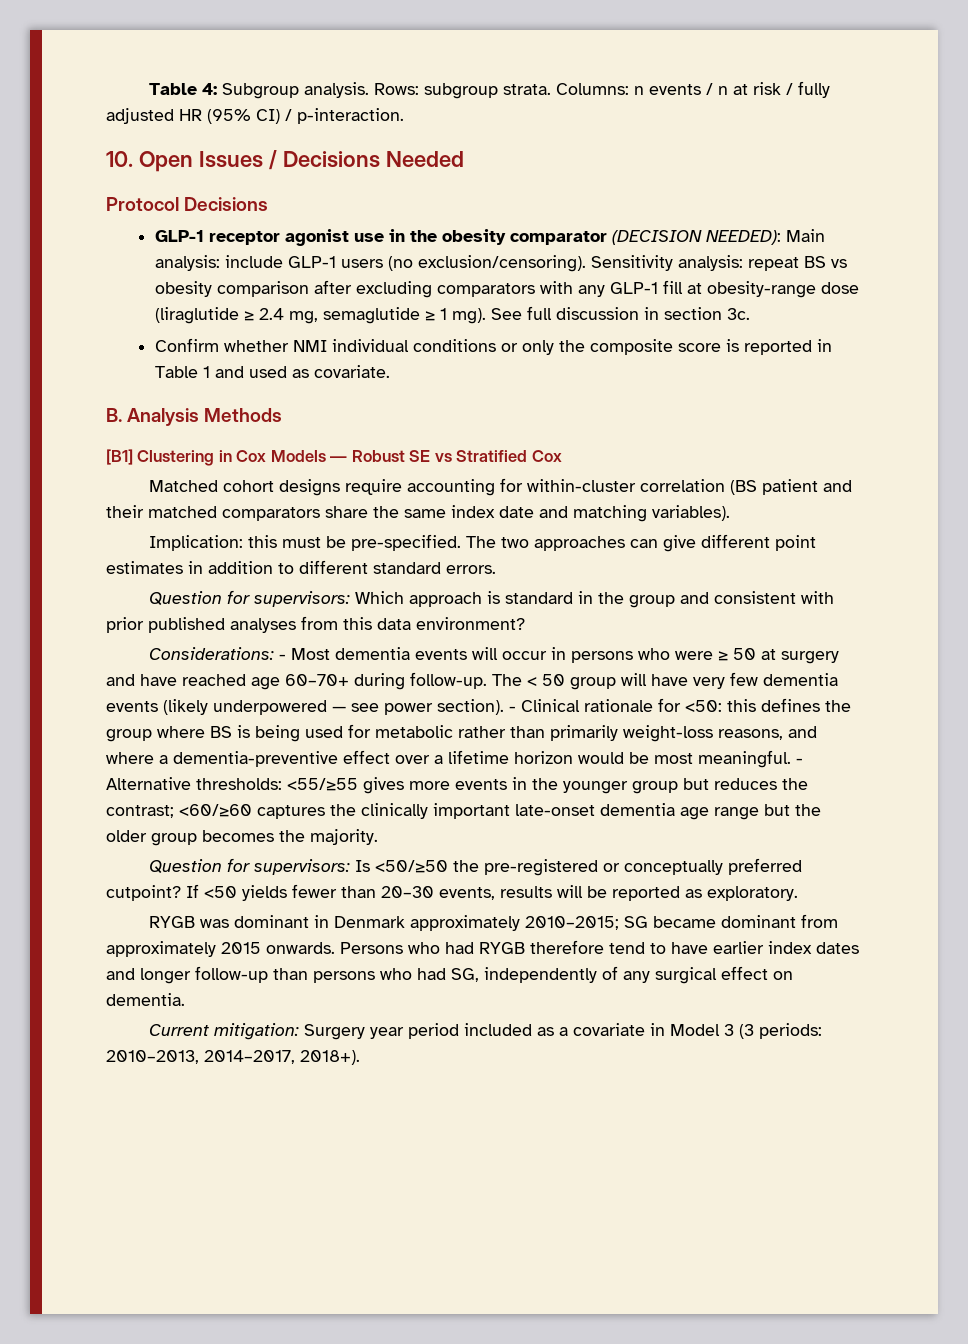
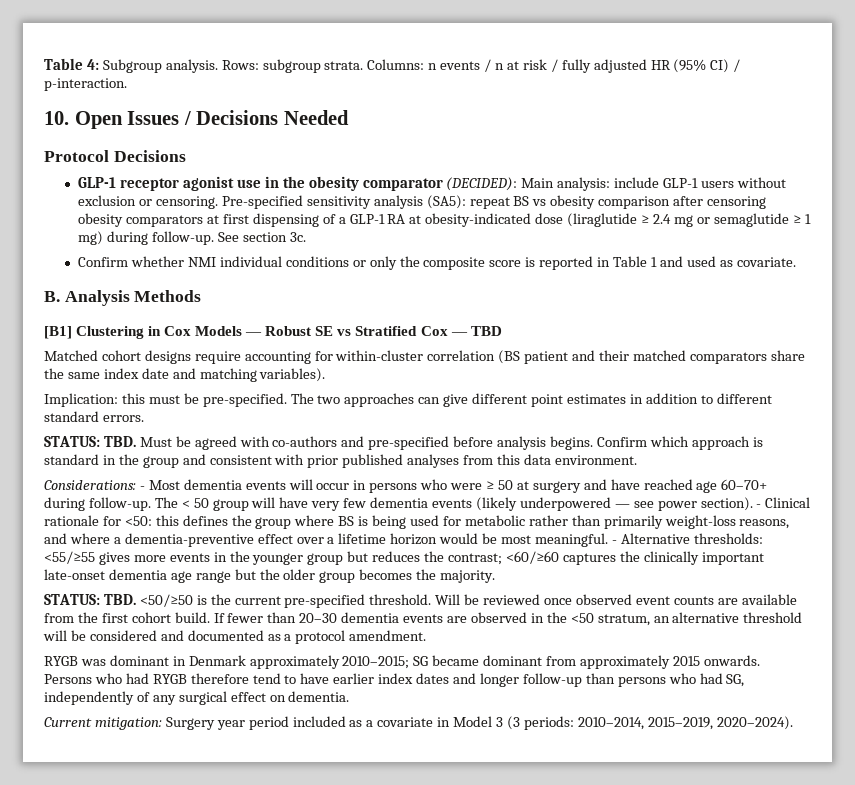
[612,230,782,245] (DECISION NEEDED): -> [446,177,518,191] (DECIDED):
[388,255,744,272] (no exclusion/censoring). Sensitivity analysis: -> [736,177,786,188] [78,195,466,209] without exclusion or censoring. Pre-specified sensitivity analysis (SA5):
[356,280,817,298] excluding comparators with any GLP-1 fill at obesity-range -> [707,196,767,209] [78,213,532,227] censoring obesity comparators at first dispensing of a GLP-1 RA at obesity-indicated
[289,311,319,324] mg, -> [673,215,710,227] mg or
[452,306,660,324] mg). See full discussion in -> [78,231,239,245] mg) during follow-up. See
(562, 456) none -> [450,326,502,336] — TBD
[149,590,405,607] Question for supervisors: Which -> [44,436,689,450] STATUS: TBD. Must be agreed with co-authors and pre-specified before analysis begins. Confirm which
[416,617,525,630] environment? -> [554,455,637,465] environment.
[149,858,803,876] [106,884,798,901] Question for supervisors: Is <50/≥50 the pre-registered or conceptually preferred cutpoint? If <50 yields fewer than 20–30 events, results will be reported as exploratory. -> [44,594,797,608] [44,612,803,626] [43,630,427,644] STATUS: TBD. <50/≥50 is the current pre-specified threshold. Will be reviewed once observed event counts are available from the first cohort build. If fewer than 20–30 dementia events are observed in the <50 stratum, an alternative threshold will be considered and documented as a protocol amendment.
[106,1050,360,1065] 2010–2013, 2014–2017, 2018+). -> [577,716,793,730] 2010–2014, 2015–2019, 2020–2024).

